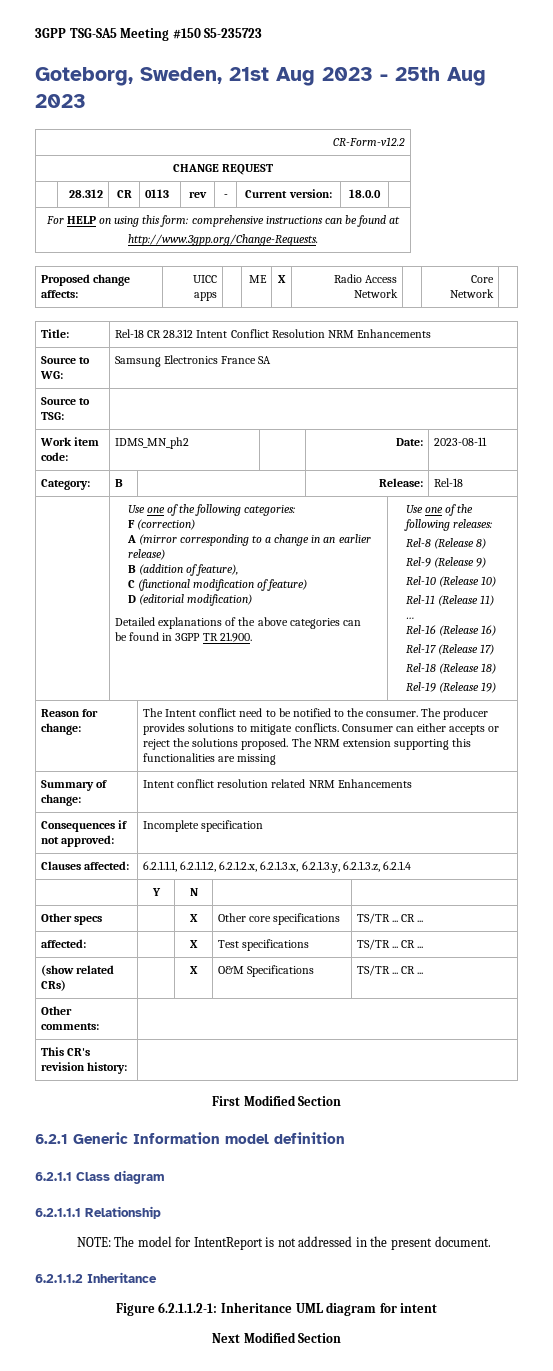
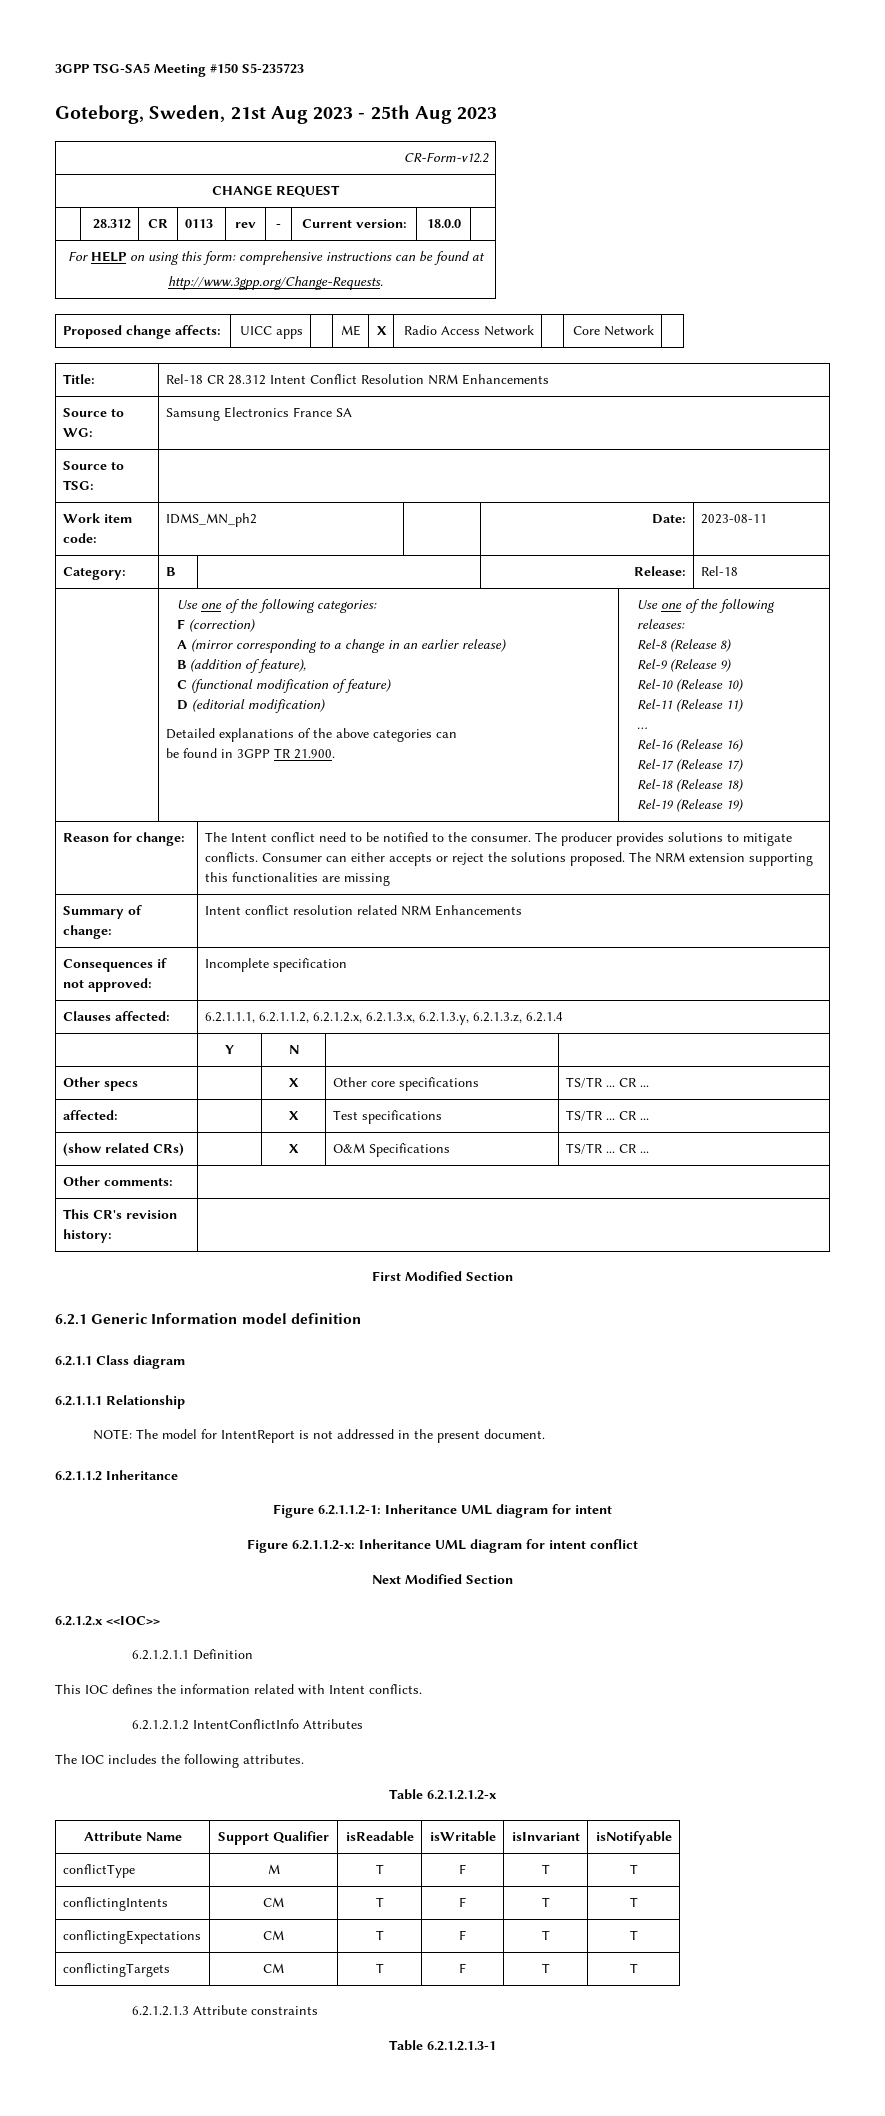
[211,1332,342,1343] Next Modified Section -> [247,1539,638,1553] [372,1574,513,1584] [55,1616,160,1626] [131,1649,253,1660] [55,1684,422,1695] [131,1719,363,1730] [55,1754,304,1768] [389,1789,497,1800] [83,1831,182,1842] [218,1831,329,1845] [345,1831,414,1842] [429,1831,496,1842] [511,1832,580,1841] [595,1831,672,1845] [62,1864,135,1878] [267,1864,280,1874] [375,1864,384,1874] [459,1864,466,1874] [541,1864,550,1874] [629,1864,638,1874] [62,1897,168,1911] [263,1897,284,1907] [375,1897,384,1907] [459,1897,466,1907] [541,1897,550,1907] [629,1897,638,1907] [62,1930,201,1944] [263,1930,284,1940] [375,1930,384,1940] [459,1930,466,1940] [541,1930,550,1940] [629,1930,638,1940] [62,1963,170,1977] [263,1963,284,1973] [375,1963,384,1973] [459,1963,466,1973] [541,1963,550,1973] [629,1963,638,1973] [131,2005,318,2016] [389,2040,496,2051] Figure 6.2.1.1.2-x: Inheritance UML diagram for intent conflict // Next Modified Section // 6.2.1.2.x <<IOC>> // 6.2.1.2.1.1 Definition // This IOC defines the information related with Intent conflicts. // 6.2.1.2.1.2 IntentConflictInfo Attributes // The IOC includes the following attributes. // Table 6.2.1.2.1.2-x // Attribute Name | Support Qualifier | isReadable | isWritable | isInvariant | isNotifyable // conflictType | M | T | F | T | T // conflictingIntents | CM | T | F | T | T // conflictingExpectations | CM | T | F | T | T // conflictingTargets | CM | T | F | T | T // 6.2.1.2.1.3 Attribute constraints // Table 6.2.1.2.1.3-1

